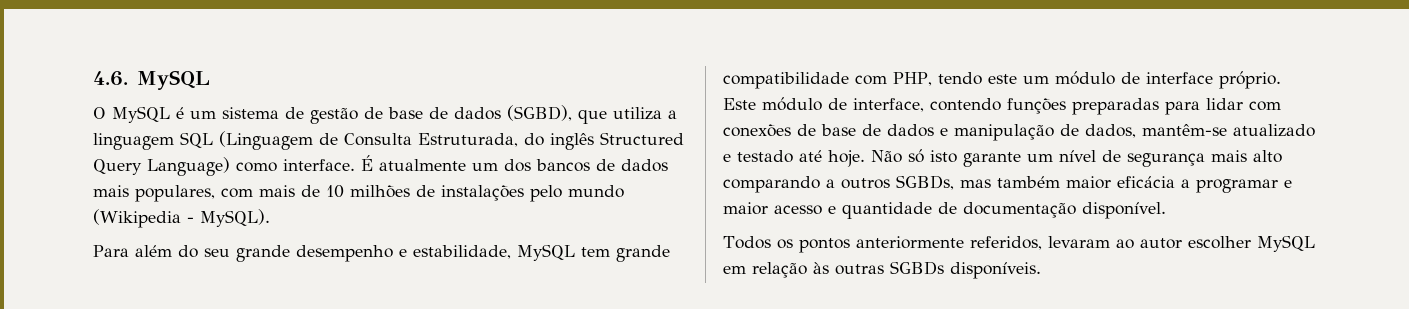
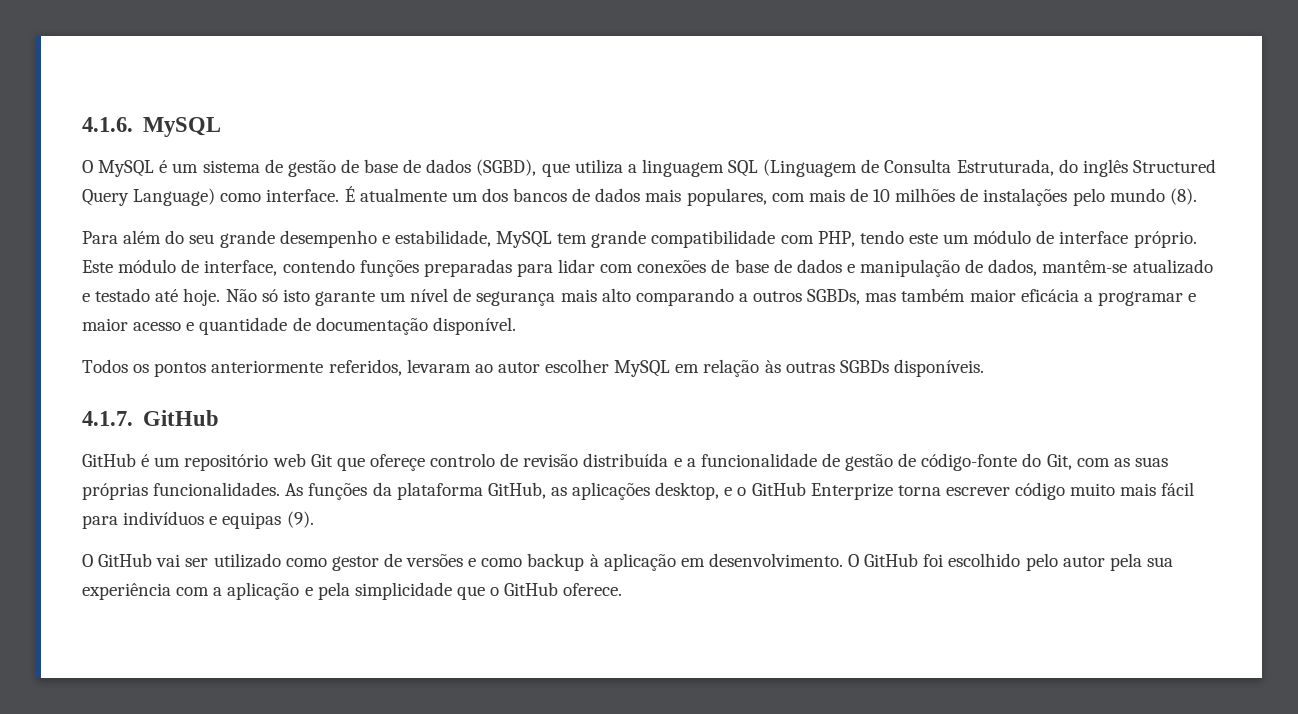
[93,71,128,86] 4.6. -> [82,117,133,132] 4.1.6.
[93,209,270,228] (Wikipedia - MySQL). -> [1169,188,1197,205] (8).
(1041, 270) none -> [82,410,219,426] [82,453,1168,471] [82,482,1195,500] [82,511,314,529] [82,553,1173,571] [82,582,623,600] // 4.1.7. GitHub // GitHub é um repositório web Git que ofereçe controlo de revisão distribuída e a funcionalidade de gestão de código-fonte do Git, com as suas próprias funcionalidades. As funções da plataforma GitHub, as aplicações desktop, e o GitHub Enterprize torna escrever código muito mais fácil para indivíduos e equipas (9). // O GitHub vai ser utilizado como gestor de versões e como backup à aplicação em desenvolvimento. O GitHub foi escolhido pelo autor pela sua experiência com a aplicação e pela simplicidade que o GitHub oferece.

